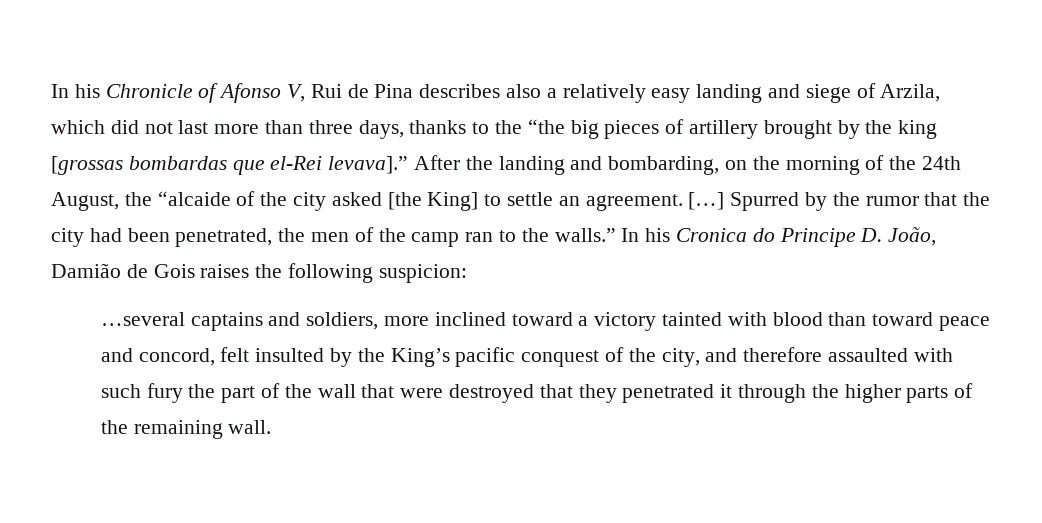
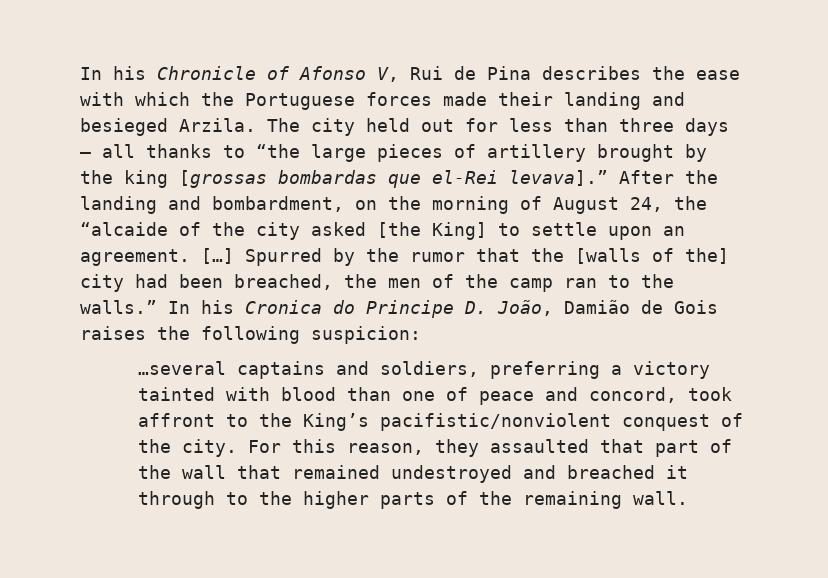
[506,83,941,103] [51,119,599,139] also a relatively easy landing and siege of Arzila, which did not last more than three days, thanks to the “the big -> [652,66,740,80] [80,92,685,110] [80,118,729,136] [80,144,366,162] the ease with which the Portuguese forces made their landing and besieged Arzila. The city held out for less than three days – all thanks to “the large
[608,156,720,175] bombarding, -> [212,196,344,212] bombardment,
[889,156,962,170] [51,192,119,211] the 24th August, -> [553,197,663,214] August 24,
(554, 199) none -> [608,226,652,240] upon
(991, 199) none -> [575,248,729,264] [walls of the]
[175,228,273,247] penetrated, -> [234,274,333,290] breached,
[384,312,573,326] more inclined toward -> [489,361,600,379] preferring
[872,312,934,326] toward -> [401,387,468,401] one of
[220,347,353,367] felt insulted by -> [687,387,732,401] [137,413,248,427] took affront to
[455,347,516,367] pacific -> [379,413,611,431] pacifistic/nonviolent
[661,347,953,367] [100,383,216,403] city, and therefore assaulted with such fury the -> [181,439,644,457] city. For this reason, they assaulted that
[400,384,715,403] were destroyed that they penetrated -> [291,465,655,483] remained undestroyed and breached
(807, 393) none -> [225,492,248,505] to

